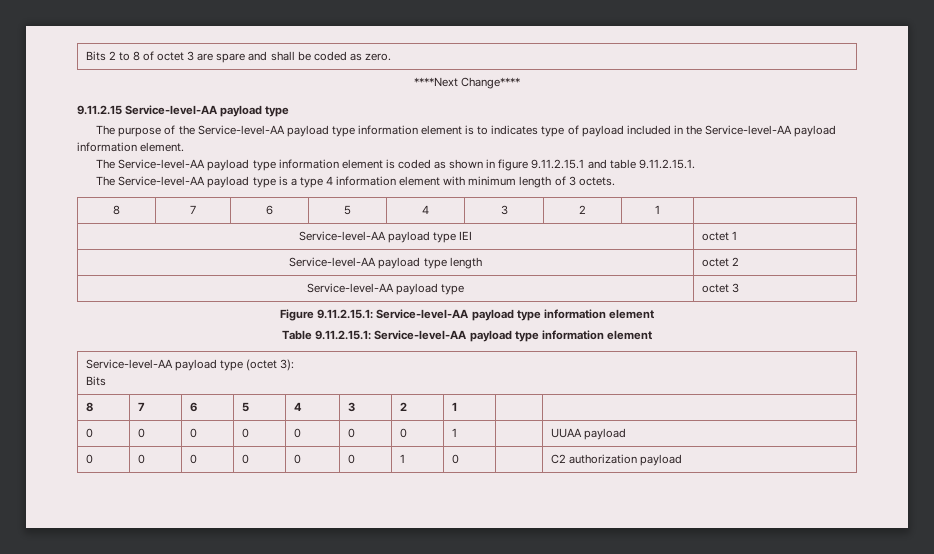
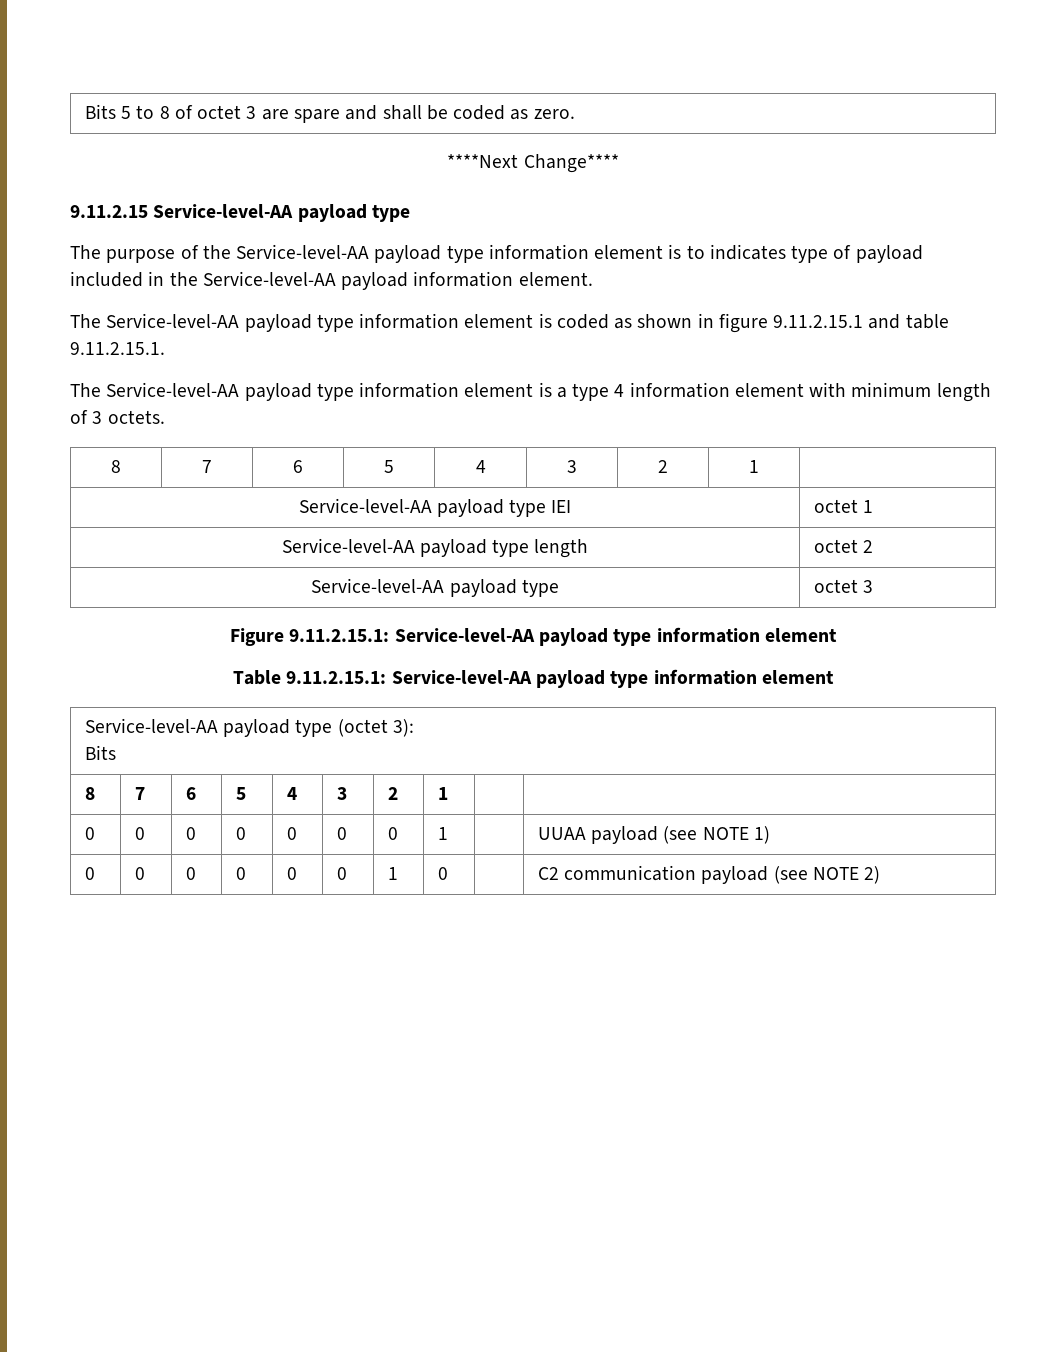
[85,51,116,61] Bits 2 -> [84,104,132,119] Bits 5
(276, 182) none -> [359,382,534,398] information element
(626, 434) none -> [663,826,770,844] (see NOTE 1)
[568,454,682,466] authorization payload -> [564,865,881,884] communication payload (see NOTE 2)

